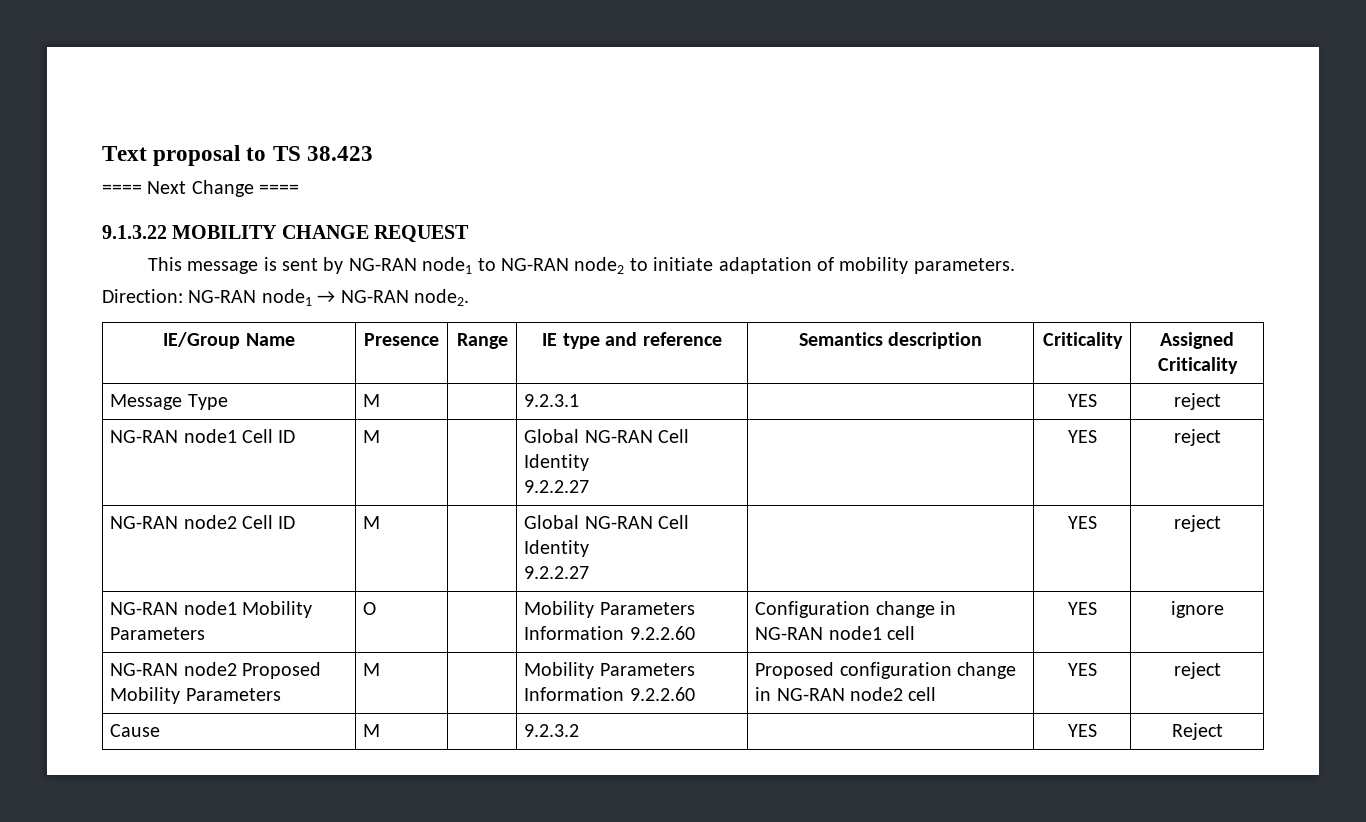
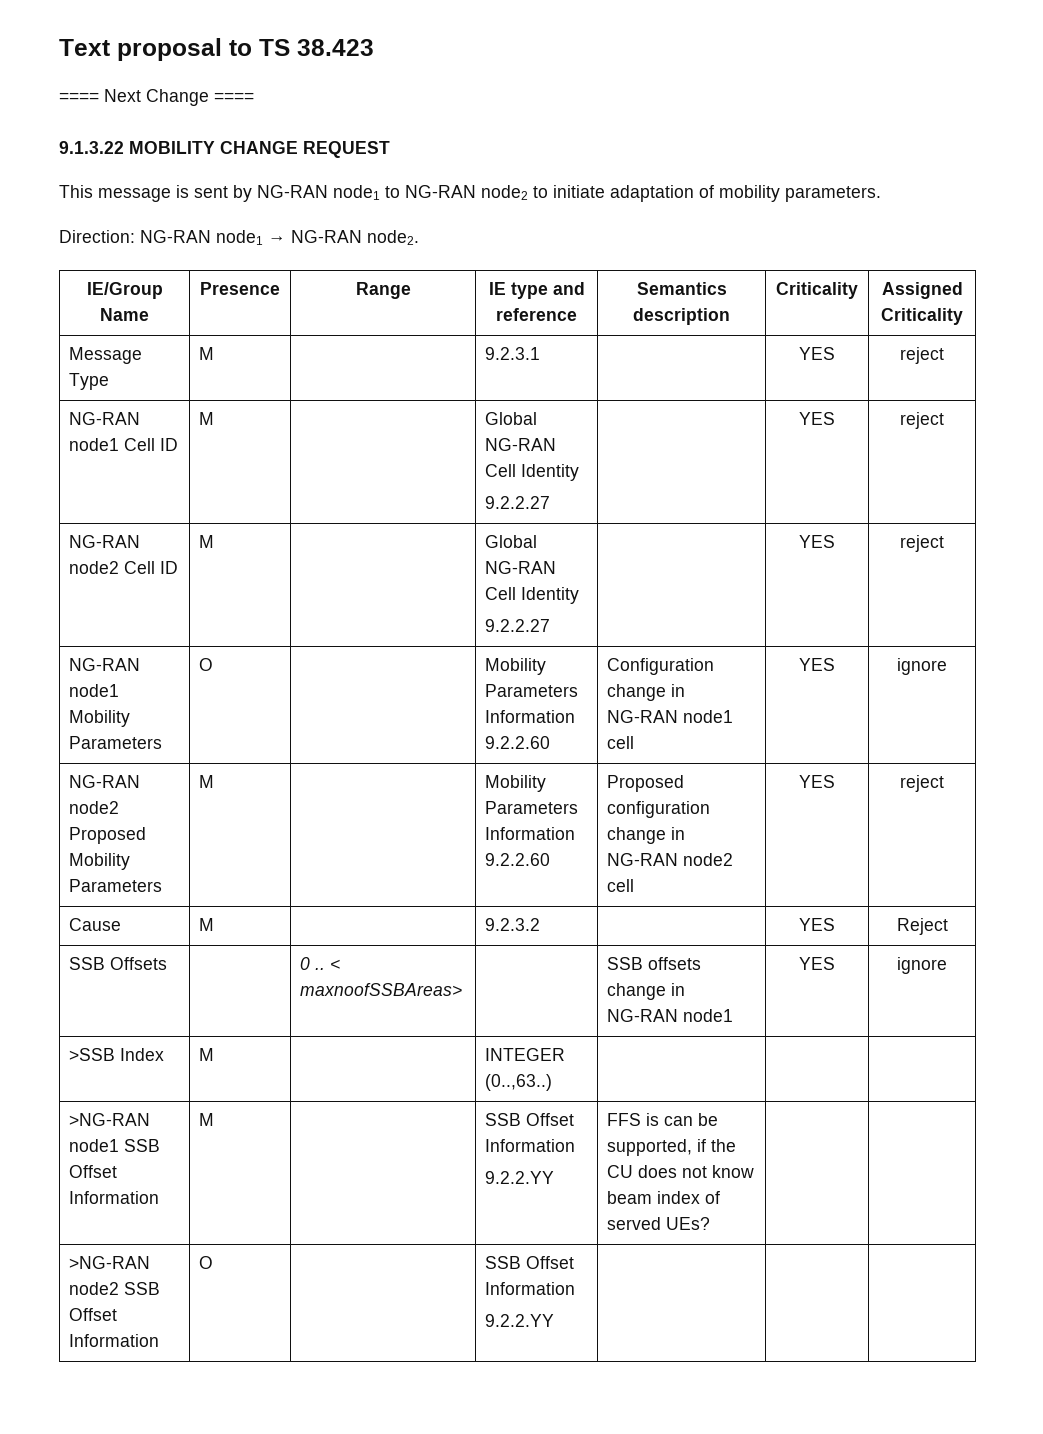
(1223, 731) none -> [69,957,168,970] [300,957,341,970] [300,983,463,996] [607,957,702,970] [607,983,686,1000] [607,1009,734,1022] [799,957,835,970] [897,957,947,974] [69,1048,165,1061] [199,1048,215,1061] [485,1048,566,1061] [485,1074,553,1091] [69,1113,151,1126] [69,1139,161,1152] [69,1165,118,1178] [69,1191,160,1204] [199,1113,215,1126] [485,1113,575,1126] [485,1139,576,1152] [485,1171,555,1184] [607,1113,719,1126] [607,1139,737,1156] [607,1165,755,1178] [607,1191,721,1204] [607,1217,711,1230] [69,1256,151,1269] [69,1282,161,1295] [69,1308,118,1321] [69,1334,160,1347] [199,1256,214,1269] [485,1256,575,1269] [485,1282,576,1295] [485,1314,555,1327] // SSB Offsets | | 0 .. < maxnoofSSBAreas> | | SSB offsets change in NG-RAN node1 | YES | ignore // >SSB Index | M | | INTEGER (0..,63..) | | | // >NG-RAN node1 SSB Offset Information | M | | SSB Offset Information // 9.2.2.YY | FFS is can be supported, if the CU does not know beam index of served UEs? | | // >NG-RAN node2 SSB Offset Information | O | | SSB Offset Information // 9.2.2.YY | | |

